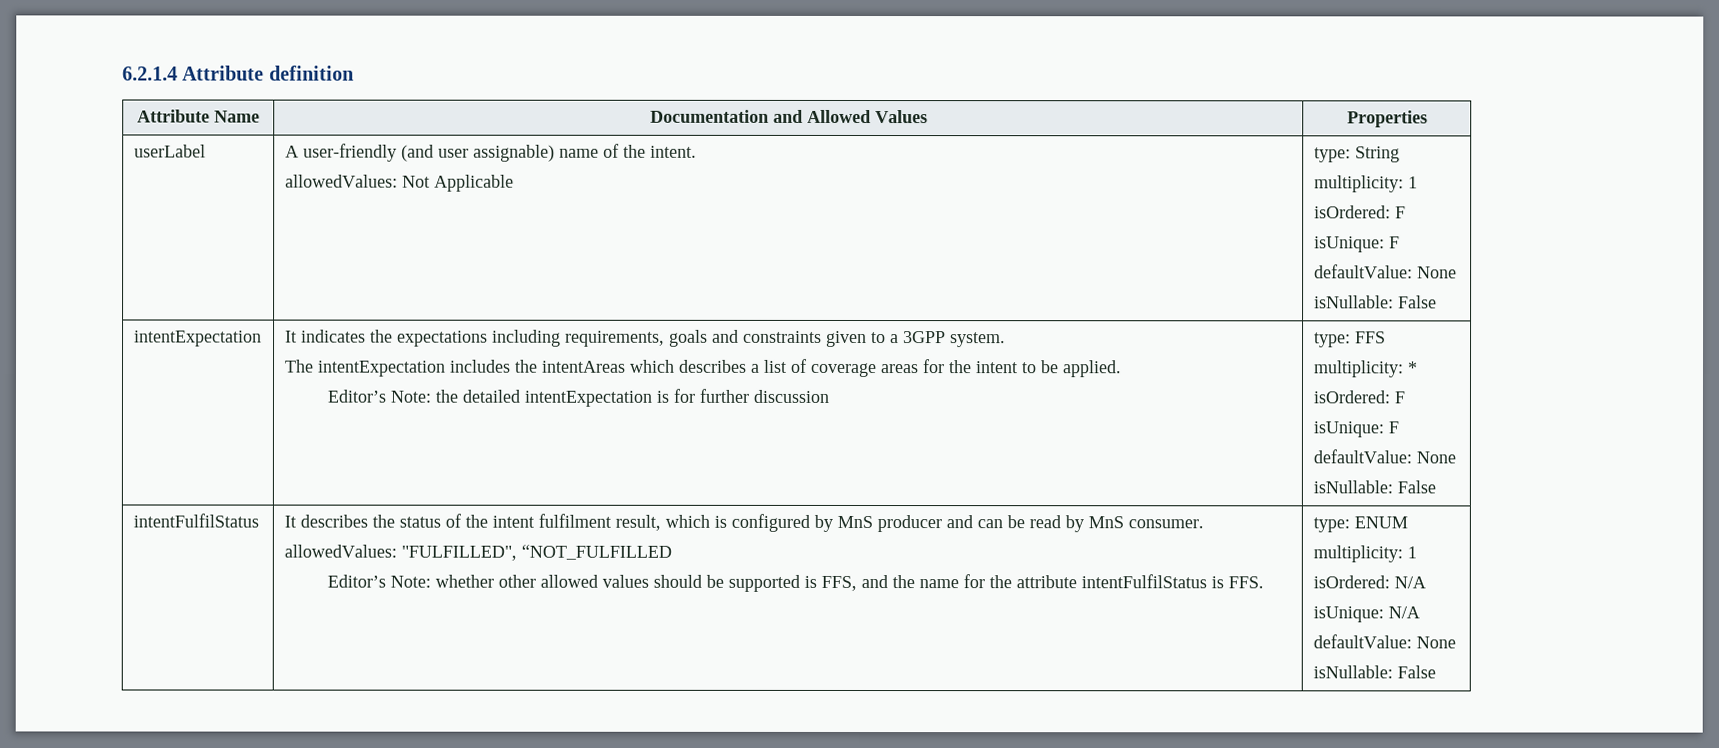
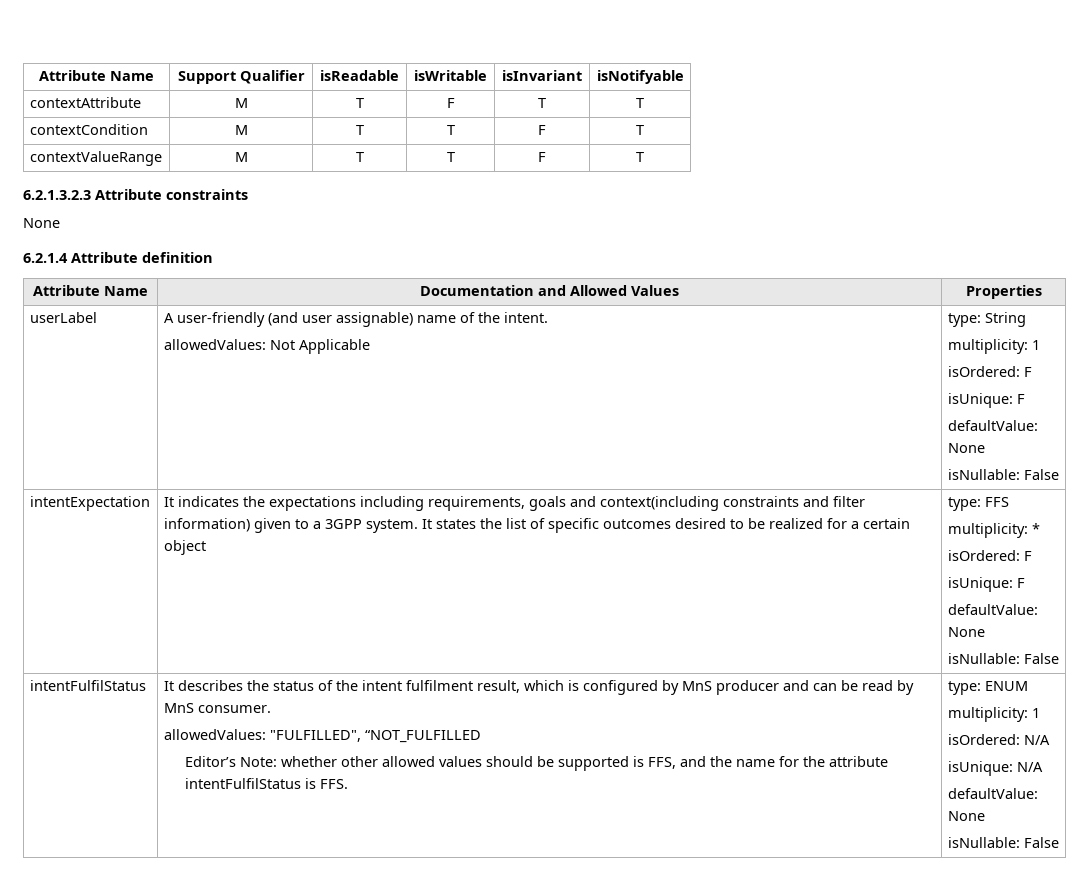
(122, 73) none -> [39,70,154,81] [177,70,305,84] [320,70,399,81] [414,70,487,81] [502,70,582,81] [596,70,684,84] [29,97,141,108] [234,98,248,108] [355,98,364,108] [446,98,455,108] [538,98,546,108] [636,98,644,108] [29,124,148,135] [234,125,248,135] [355,125,364,135] [446,125,455,135] [538,125,546,135] [636,125,644,135] [29,151,162,166] [234,152,248,162] [355,152,364,162] [446,152,455,162] [538,152,546,162] [636,152,644,162] [23,189,248,200] [23,218,60,228] Attribute Name | Support Qualifier | isReadable | isWritable | isInvariant | isNotifyable // contextAttribute | M | T | F | T | T // contextCondition | M | T | T | F | T // contextValueRange | M | T | T | F | T // 6.2.1.3.2.3 Attribute constraints // None //
[742,330,822,343] constraints -> [599,496,865,511] [163,518,250,532] context(including constraints and filter information)
[284,358,1122,378] [327,388,830,407] // The intentExpectation includes the intentAreas which describes a list of coverage areas for the intent to be applied. // Editor’s Note: the detailed intentExpectation is for further discussion -> [421,518,910,533] [163,540,206,555] It states the list of specific outcomes desired to be realized for a certain object

